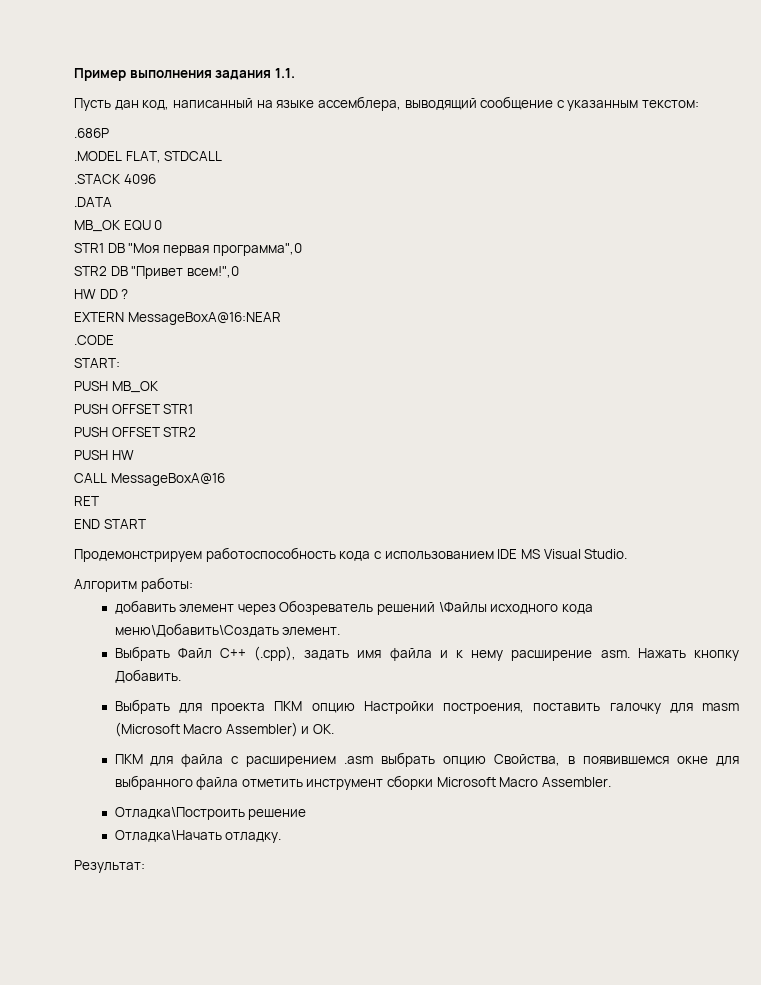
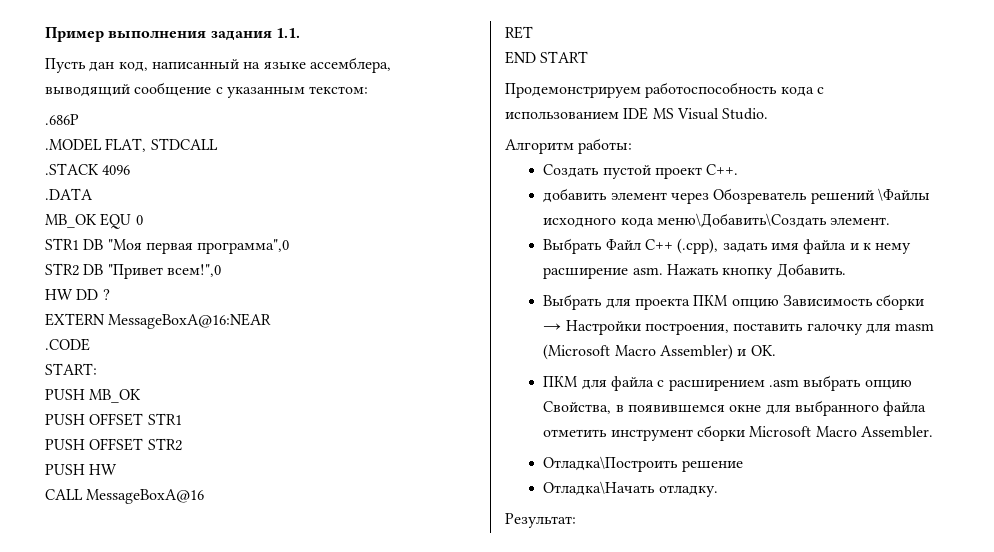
(193, 584) none -> [543,164,739,179] // Создать пустой проект C++.
(355, 708) none -> [783,294,925,310] [543,323,562,331] Зависимость сборки →

